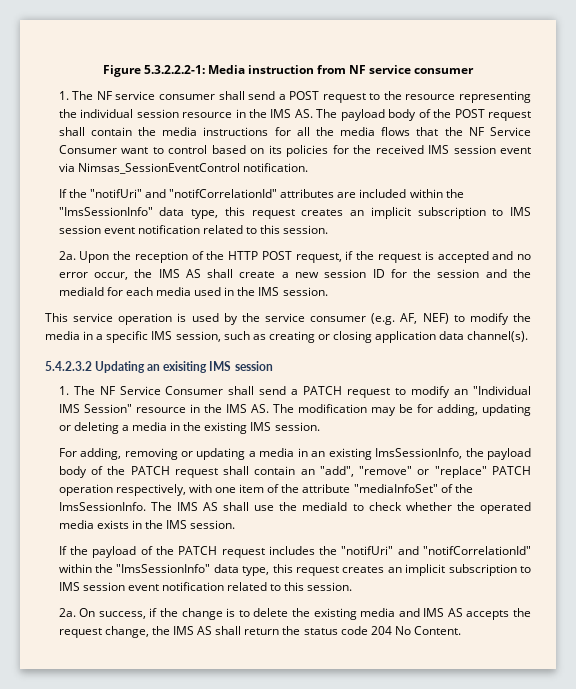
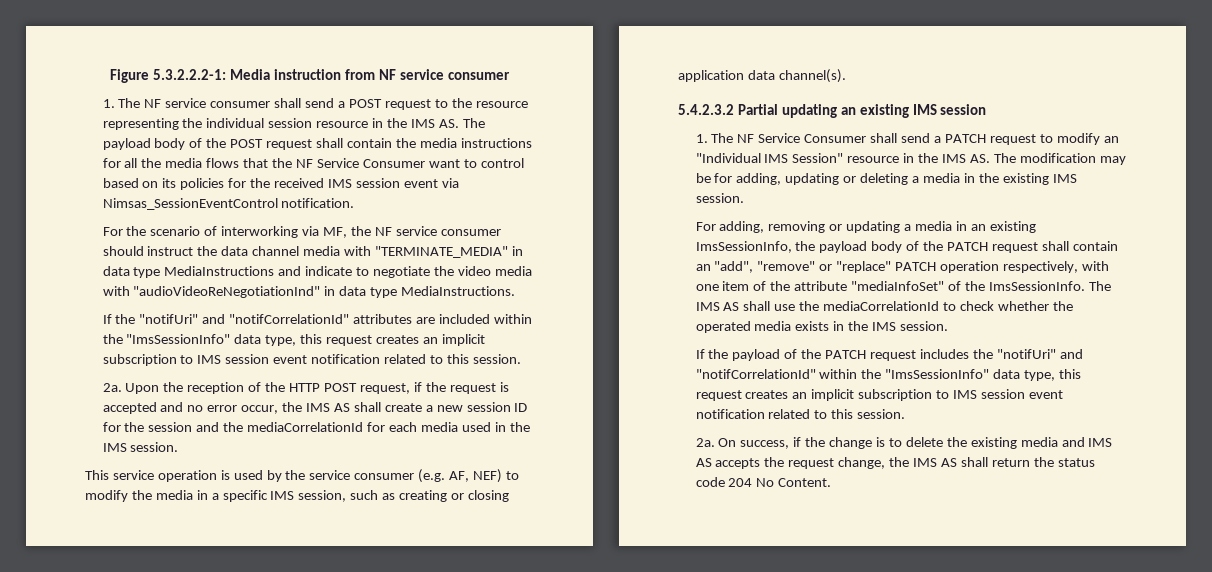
(308, 167) none -> [102,226,501,238] [102,246,523,258] [102,266,532,278] [102,286,516,298] // For the scenario of interworking via MF, the NF service consumer should instruct the data channel media with "TERMINATE_MEDIA" in data type MediaInstructions and indicate to negotiate the video media with "audioVideoReNegotiationInd" in data type MediaInstructions.
[58,287,104,296] mediaId -> [247,422,364,432] mediaCorrelationId
[95,361,208,373] Updating an exisiting -> [737,104,909,118] Partial updating an existing
[302,502,348,511] mediaId -> [823,301,940,311] mediaCorrelationId

